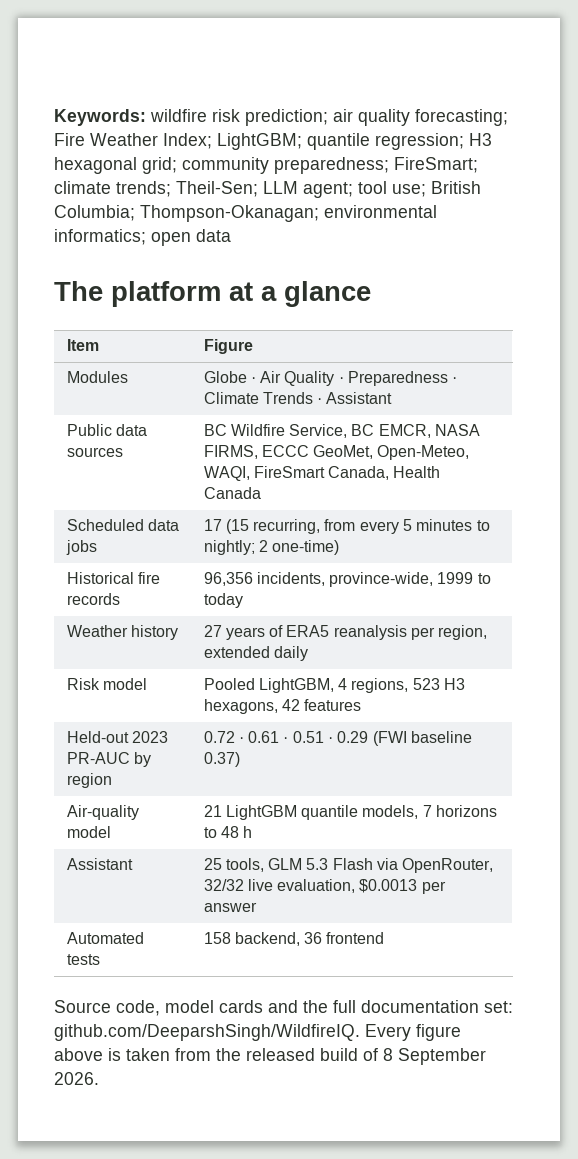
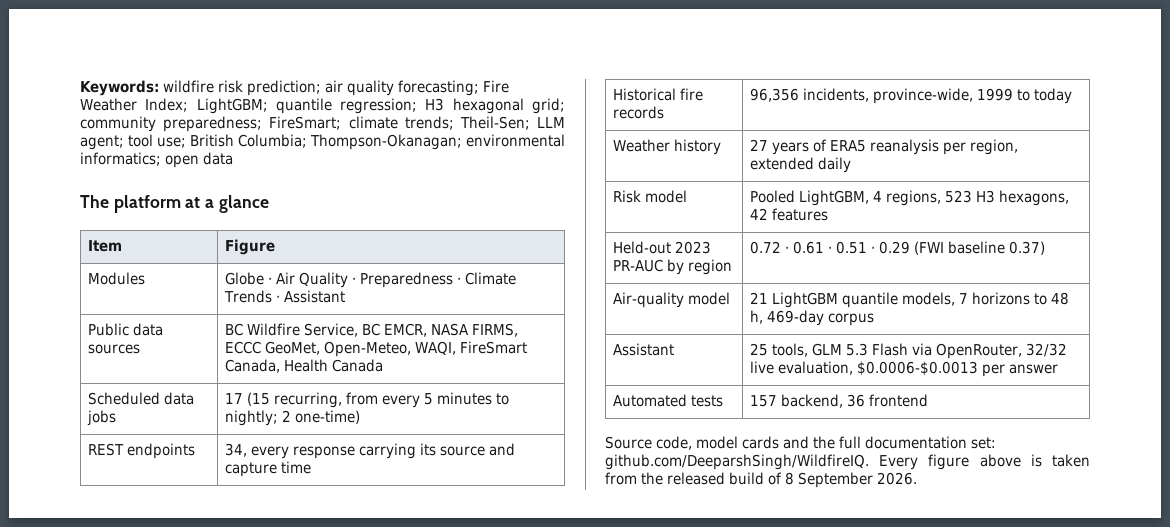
(340, 547) none -> [87,443,195,459] [224,443,515,459] [224,461,311,477] // REST endpoints | 34, every response carrying its source and capture time
[243,826,253,838] h -> [749,310,874,326] h, 469-day corpus
[359,879,418,893] $0.0013 -> [856,361,978,376] $0.0006-$0.0013
[203,932,231,944] 158 -> [749,395,777,407] 157

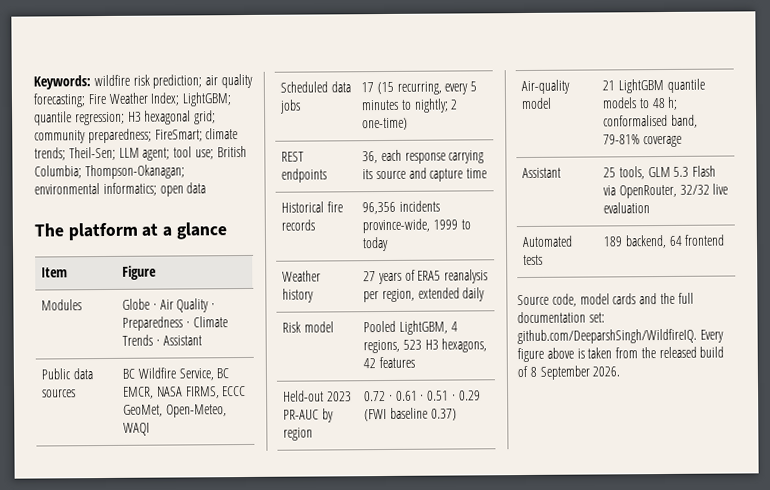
[414,341,527,355] [224,359,383,373] WAQI, FireSmart Canada, Health Canada -> [122,422,150,436] WAQI
[345,392,378,405] from -> (442, 88) none
[224,443,289,459] 34, every -> [361,149,402,164] 36, each
[802,88,869,102] incidents, -> [398,200,440,212] incidents
[901,292,1069,306] [749,310,874,326] models, 7 horizons to 48 h, 469-day corpus -> [601,96,679,110] [602,114,698,128] [602,134,682,148] models to 48 h; conformalised band, 79-81% coverage
[777,361,1058,377] evaluation, $0.0006-$0.0013 per answer -> [602,202,650,214] evaluation
[749,394,865,408] 157 backend, 36 -> [602,234,683,249] 189 backend, 64

